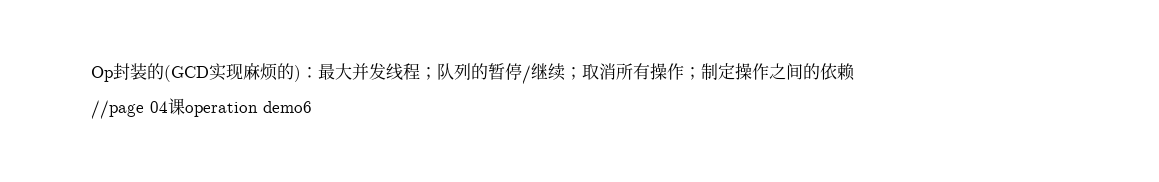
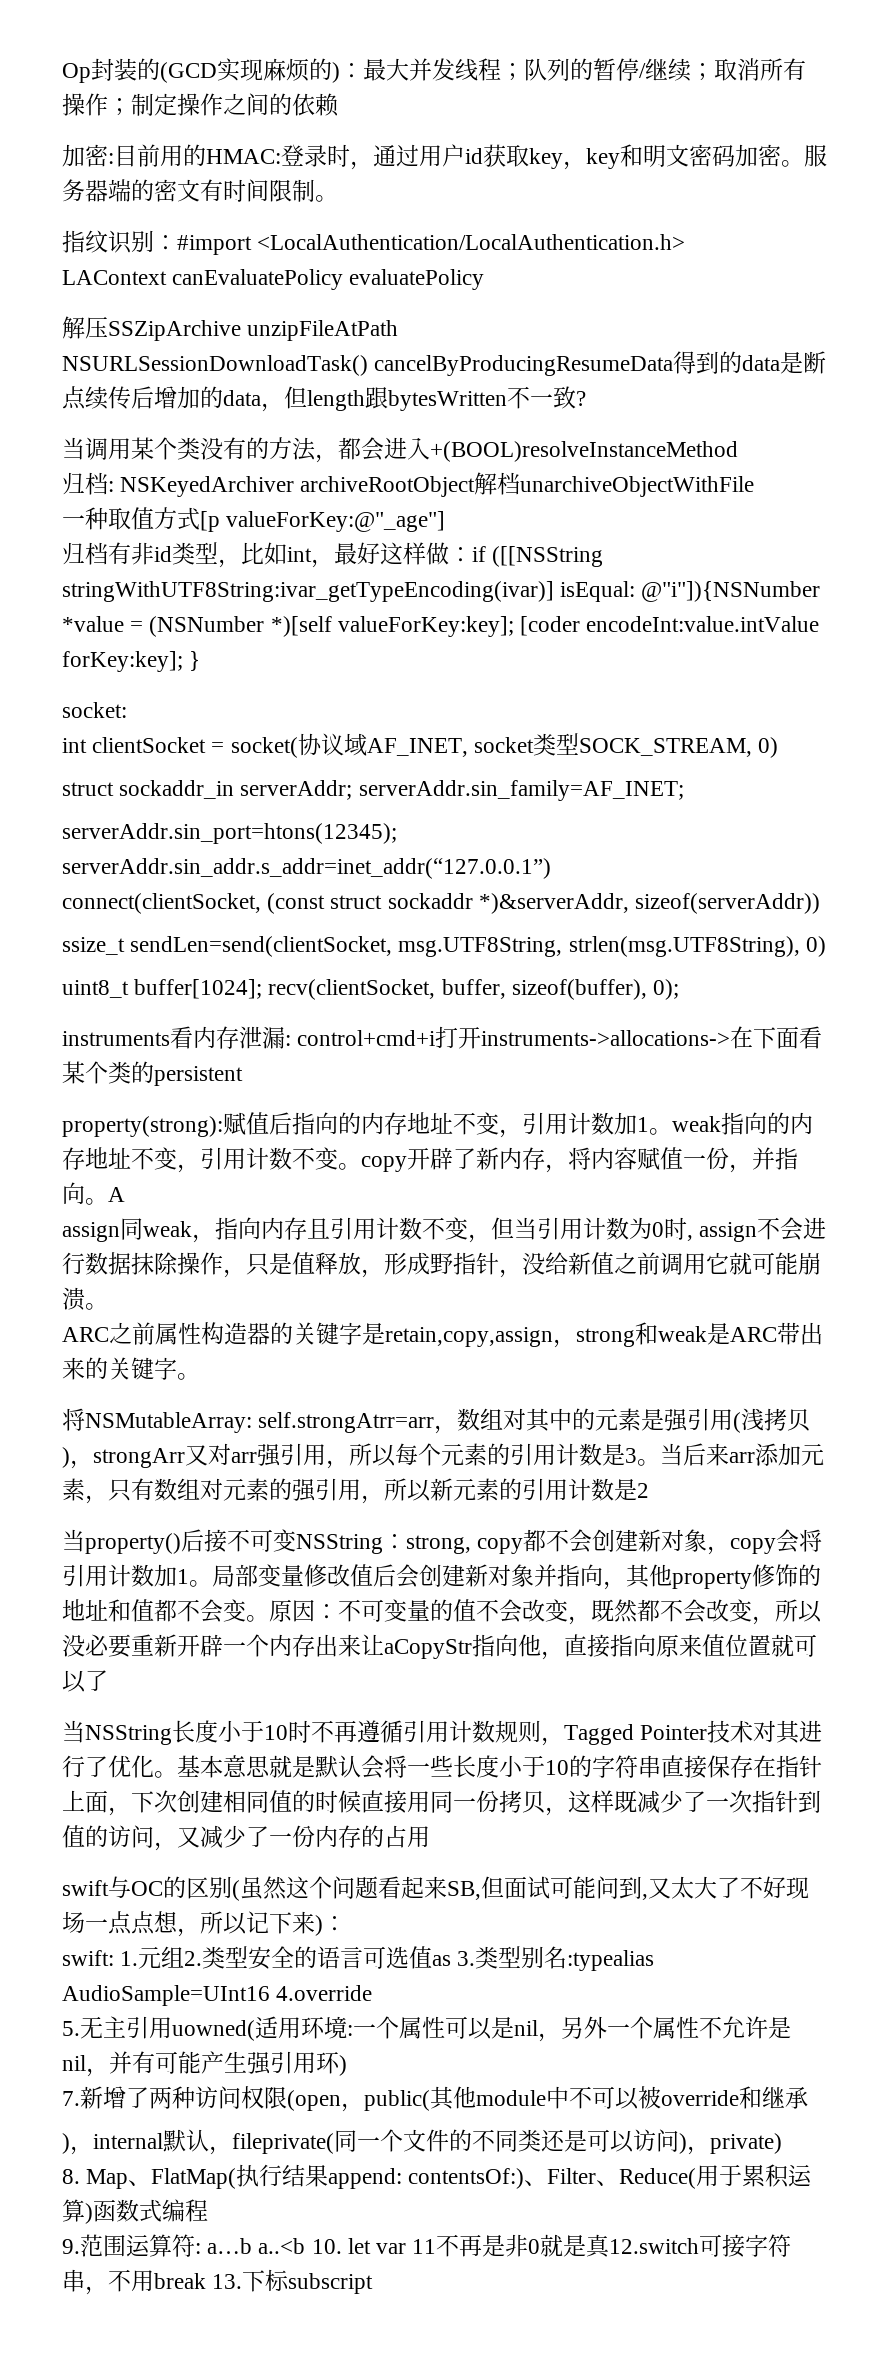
[91,98,312,119] //page 04课operation demo6 -> [62,144,827,170] [62,179,338,202] [62,230,686,255] [62,269,485,290] [62,316,399,341] [62,351,827,376] [62,386,586,412] [62,437,738,463] [62,472,755,497] [62,507,446,532] [62,542,604,568] [62,581,821,602] [62,616,820,637] [62,651,201,672] [62,702,127,718] [62,733,779,758] [62,780,684,801] [62,823,397,844] [62,858,551,879] [62,893,821,914] [62,936,826,957] [62,979,680,1000] [62,1026,823,1049] [62,1061,243,1086] [62,1112,813,1138] [62,1147,798,1173] [62,1182,125,1205] [62,1217,827,1243] [62,1252,821,1278] [62,1287,108,1311] [62,1322,823,1348] [62,1357,200,1380] [62,1408,811,1434] [62,1443,824,1469] [62,1478,649,1504] [62,1529,823,1555] [62,1564,821,1590] [62,1599,822,1625] [62,1634,817,1660] [62,1670,108,1693] [62,1720,823,1746] [62,1755,822,1779] [62,1790,821,1816] [62,1825,430,1851] [62,1876,809,1901] [62,1911,346,1937] [62,1946,655,1971] [62,1985,373,2006] [62,2016,791,2042] [62,2051,347,2077] [62,2086,808,2112] [62,2129,782,2155] [62,2164,813,2189] [62,2199,208,2224] [62,2234,792,2258] [62,2269,374,2295] 加密:目前用的HMAC:登录时，通过用户id获取key，key和明文密码加密。服务器端的密文有时间限制。 // 指纹识别：#import <LocalAuthentication/LocalAuthentication.h> // LAContext canEvaluatePolicy evaluatePolicy // 解压SSZipArchive unzipFileAtPath // NSURLSessionDownloadTask() cancelByProducingResumeData得到的data是断点续传后增加的data，但length跟bytesWritten不一致? // 当调用某个类没有的方法，都会进入+(BOOL)resolveInstanceMethod // 归档: NSKeyedArchiver archiveRootObject解档unarchiveObjectWithFile // 一种取值方式[p valueForKey:@"_age"] // 归档有非id类型，比如int，最好这样做：if ([[NSString stringWithUTF8String:ivar_getTypeEncoding(ivar)] isEqual: @"i"]){NSNumber *value = (NSNumber *)[self valueForKey:key]; [coder encodeInt:value.intValue forKey:key]; } // socket: // int clientSocket = socket(协议域AF_INET, socket类型SOCK_STREAM, 0) // struct sockaddr_in serverAddr; serverAddr.sin_family=AF_INET; // serverAddr.sin_port=htons(12345); serverAddr.sin_addr.s_addr=inet_addr(“127.0.0.1”) // connect(clientSocket, (const struct sockaddr *)&serverAddr, sizeof(serverAddr)) // ssize_t sendLen=send(clientSocket, msg.UTF8String, strlen(msg.UTF8String), 0) // uint8_t buffer[1024]; recv(clientSocket, buffer, sizeof(buffer), 0); // instruments看内存泄漏: control+cmd+i打开instruments->allocations->在下面看某个类的persistent // property(strong):赋值后指向的内存地址不变，引用计数加1。weak指向的内存地址不变，引用计数不变。copy开辟了新内存，将内容赋值一份，并指向。A // assign同weak，指向内存且引用计数不变，但当引用计数为0时, assign不会进行数据抹除操作，只是值释放，形成野指针，没给新值之前调用它就可能崩溃。 // ARC之前属性构造器的关键字是retain,copy,assign，strong和weak是ARC带出来的关键字。 // 将NSMutableArray: self.strongAtrr=arr，数组对其中的元素是强引用(浅拷贝)，strongArr又对arr强引用，所以每个元素的引用计数是3。当后来arr添加元素，只有数组对元素的强引用，所以新元素的引用计数是2 // 当property()后接不可变NSString：strong, copy都不会创建新对象，copy会将引用计数加1。局部变量修改值后会创建新对象并指向，其他property修饰的地址和值都不会变。原因：不可变量的值不会改变，既然都不会改变，所以没必要重新开辟一个内存出来让aCopyStr指向他，直接指向原来值位置就可以了 // 当NSString长度小于10时不再遵循引用计数规则，Tagged Pointer技术对其进行了优化。基本意思就是默认会将一些长度小于10的字符串直接保存在指针上面，下次创建相同值的时候直接用同一份拷贝，这样既减少了一次指针到值的访问，又减少了一份内存的占用 // swift与OC的区别(虽然这个问题看起来SB,但面试可能问到,又太大了不好现场一点点想，所以记下来)： // swift: 1.元组2.类型安全的语言可选值as 3.类型别名:typealias AudioSample=UInt16 4.override // 5.无主引用uowned(适用环境:一个属性可以是nil，另外一个属性不允许是nil，并有可能产生强引用环) // 7.新增了两种访问权限(open，public(其他module中不可以被override和继承 // )，internal默认，fileprivate(同一个文件的不同类还是可以访问)，private) // 8. Map、FlatMap(执行结果append: contentsOf:)、Filter、Reduce(用于累积运算)函数式编程 // 9.范围运算符: a…b a..<b 10. let var 11不再是非0就是真12.switch可接字符串，不用break 13.下标subscript

